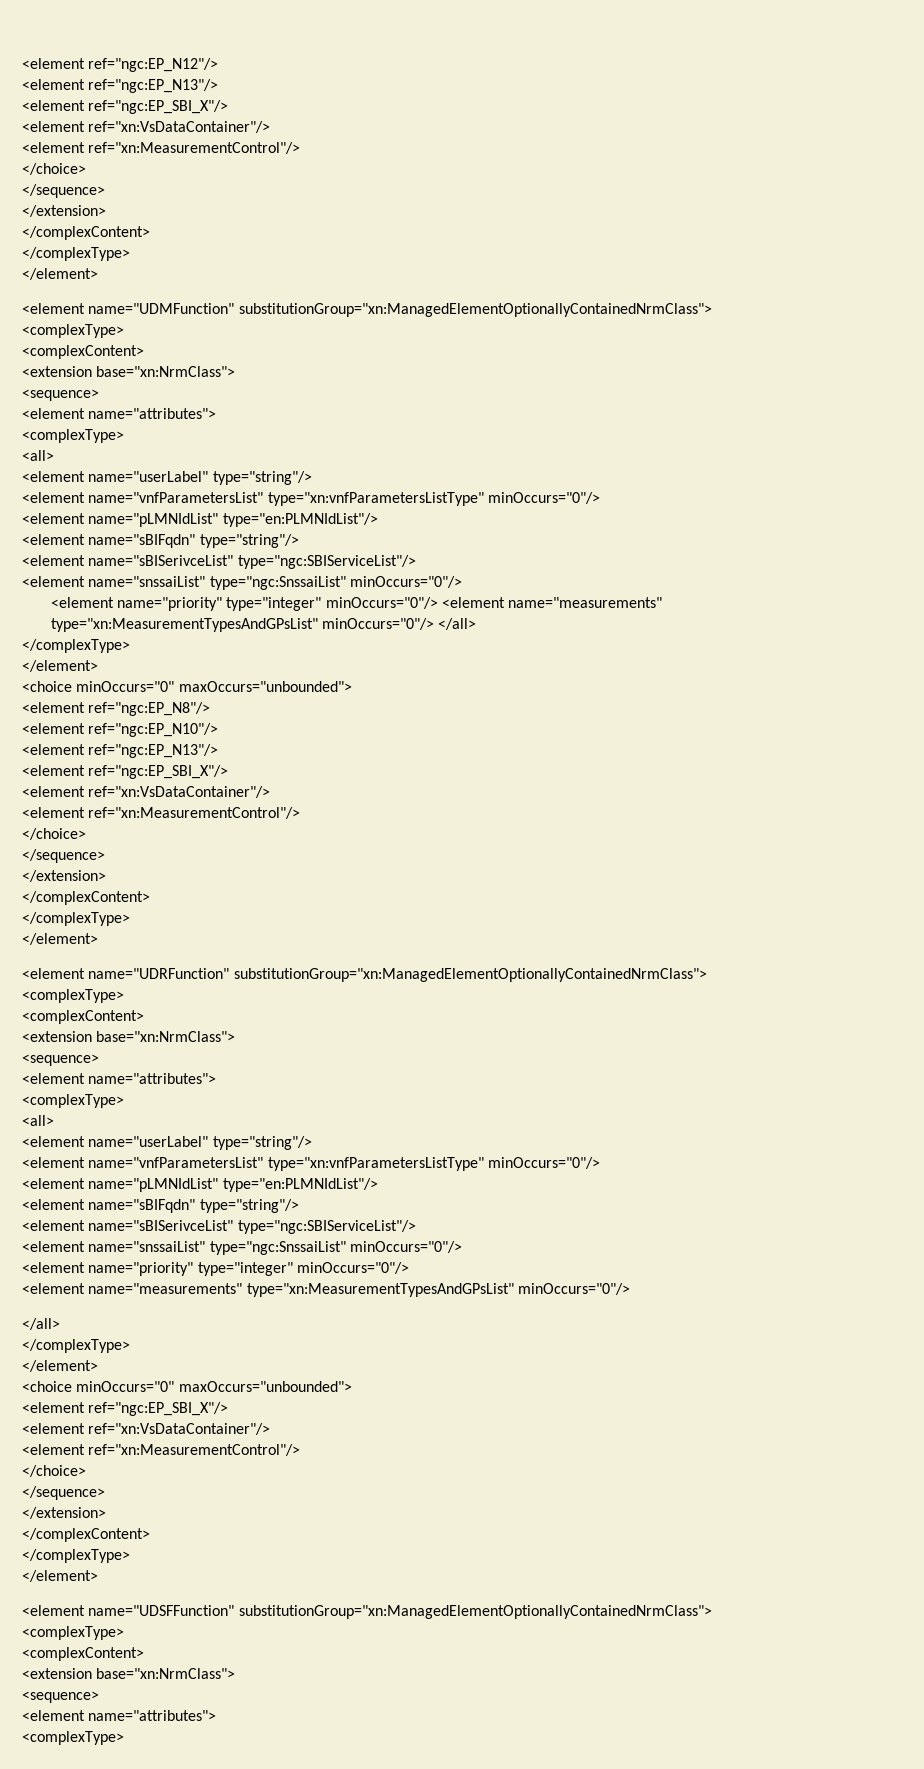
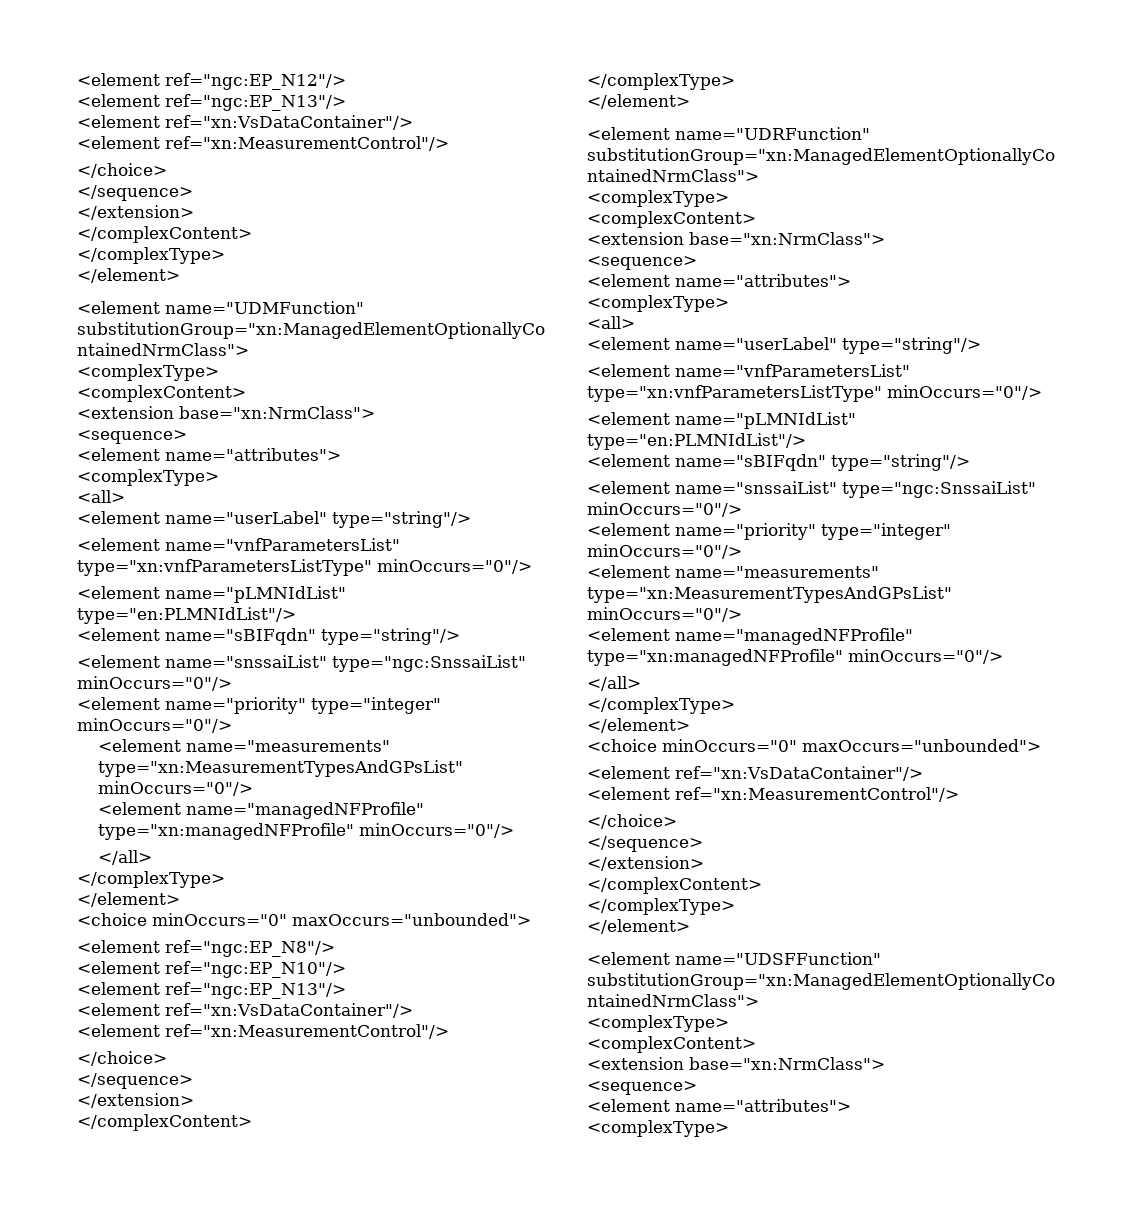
[22,100,229,114] // <element ref="ngc:EP_SBI_X"/> -> (346, 102) none
[22,555,416,569] [22,576,462,590] [50,597,663,611] [50,618,434,632] // <element name="sBISerivceList" type="ngc:SBIServiceList"/> // <element name="snssaiList" type="ngc:SnssaiList" minOccurs="0"/> // <element name="priority" type="integer" minOccurs="0"/> <element name="measurements" type="xn:MeasurementTypesAndGPsList" minOccurs="0"/> -> [77,655,526,672] [77,676,232,691] [77,697,441,714] [77,718,232,733] [97,739,390,752] [97,760,463,777] [97,781,253,796] [97,802,424,819] [97,823,514,840] // <element name="snssaiList" type="ngc:SnssaiList" minOccurs="0"/> // <element name="priority" type="integer" minOccurs="0"/> // <element name="measurements" type="xn:MeasurementTypesAndGPsList" minOccurs="0"/> // <element name="managedNFProfile" type="xn:managedNFProfile" minOccurs="0"/> //
[22,765,229,779] // <element ref="ngc:EP_SBI_X"/> -> (346, 990) none
[22,1220,416,1234] // <element name="sBISerivceList" type="ngc:SBIServiceList"/> -> (970, 462) none
[22,1318,60,1330] [22,1339,130,1353] [22,1360,98,1372] [22,1381,352,1392] [22,1402,229,1416] // </all> // </complexType> // </element> // <choice minOccurs="0" maxOccurs="unbounded"> // <element ref="ngc:EP_SBI_X"/> -> [587,628,913,645] [587,649,1003,666] [587,676,641,691] [587,697,735,714] [587,718,690,733] [587,739,1041,752] // <element name="managedNFProfile" type="xn:managedNFProfile" minOccurs="0"/> // </all> // </complexType> // </element> // <choice minOccurs="0" maxOccurs="unbounded">

